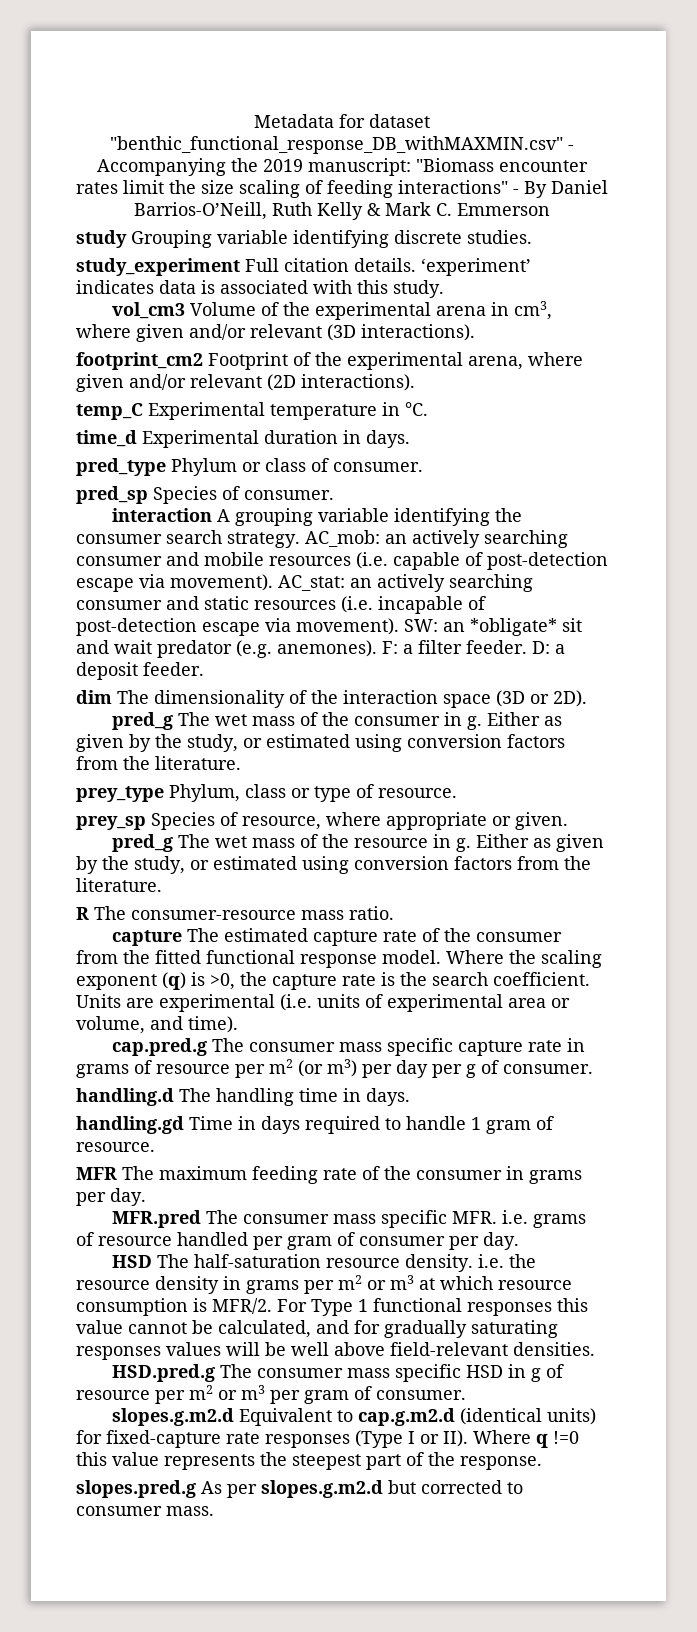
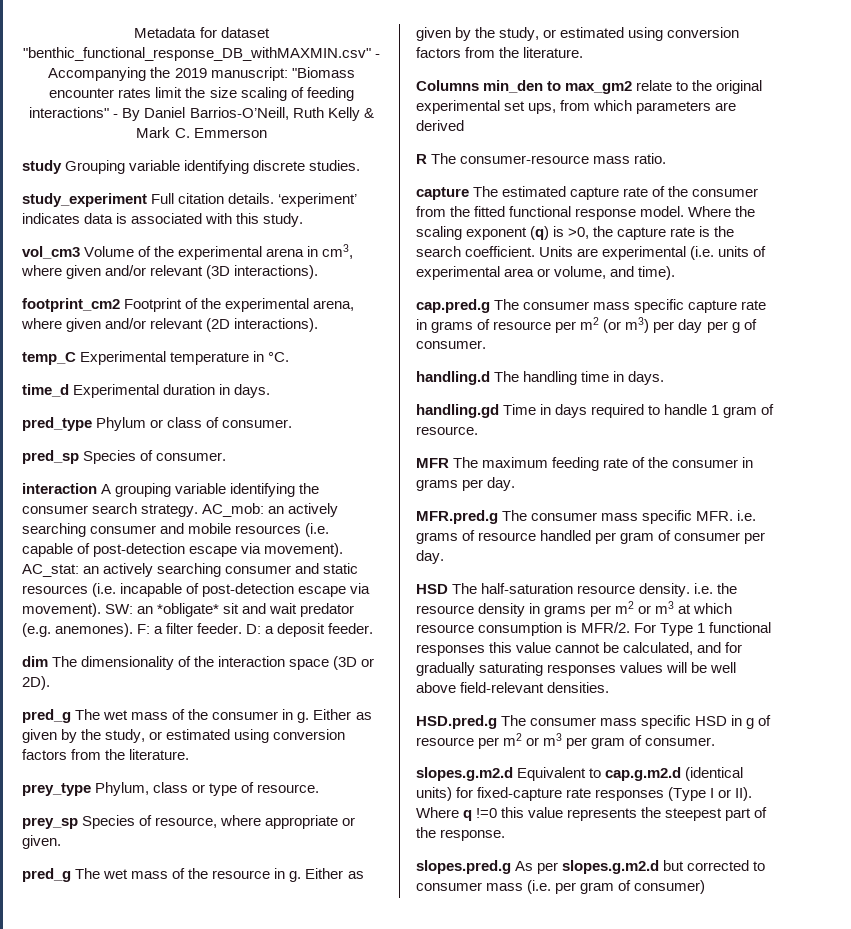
(162, 885) none -> [416,80,763,94] [416,100,737,114] [416,120,464,131] // Columns min_den to max_gm2 relate to the original experimental set ups, from which parameters are derived
[112,1210,202,1228] MFR.pred -> [416,510,498,524] MFR.pred.g
[166,1506,214,1516] mass. -> [486,880,706,894] mass (i.e. per gram of consumer)

